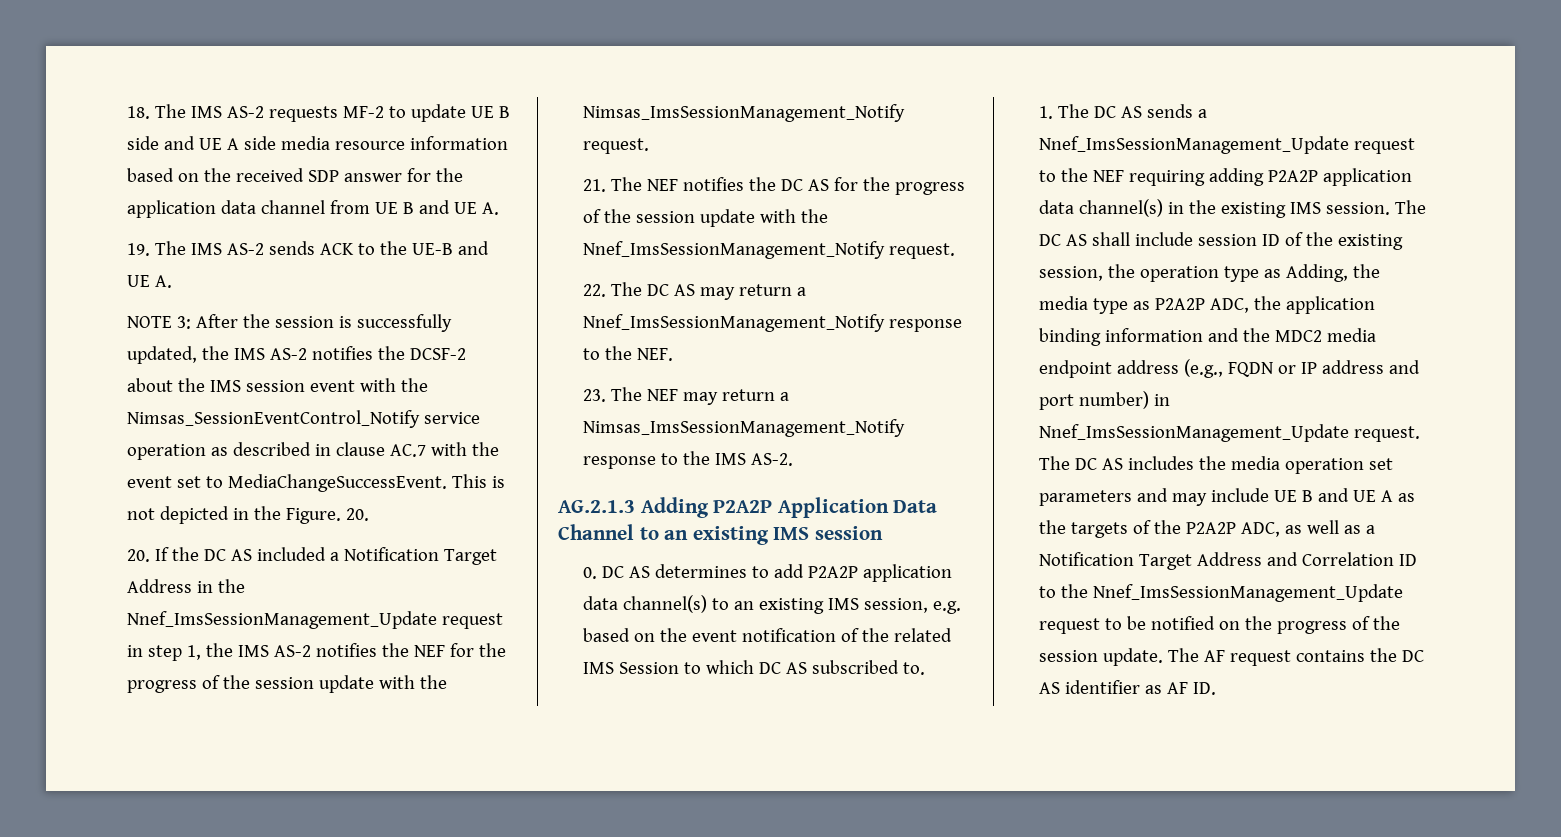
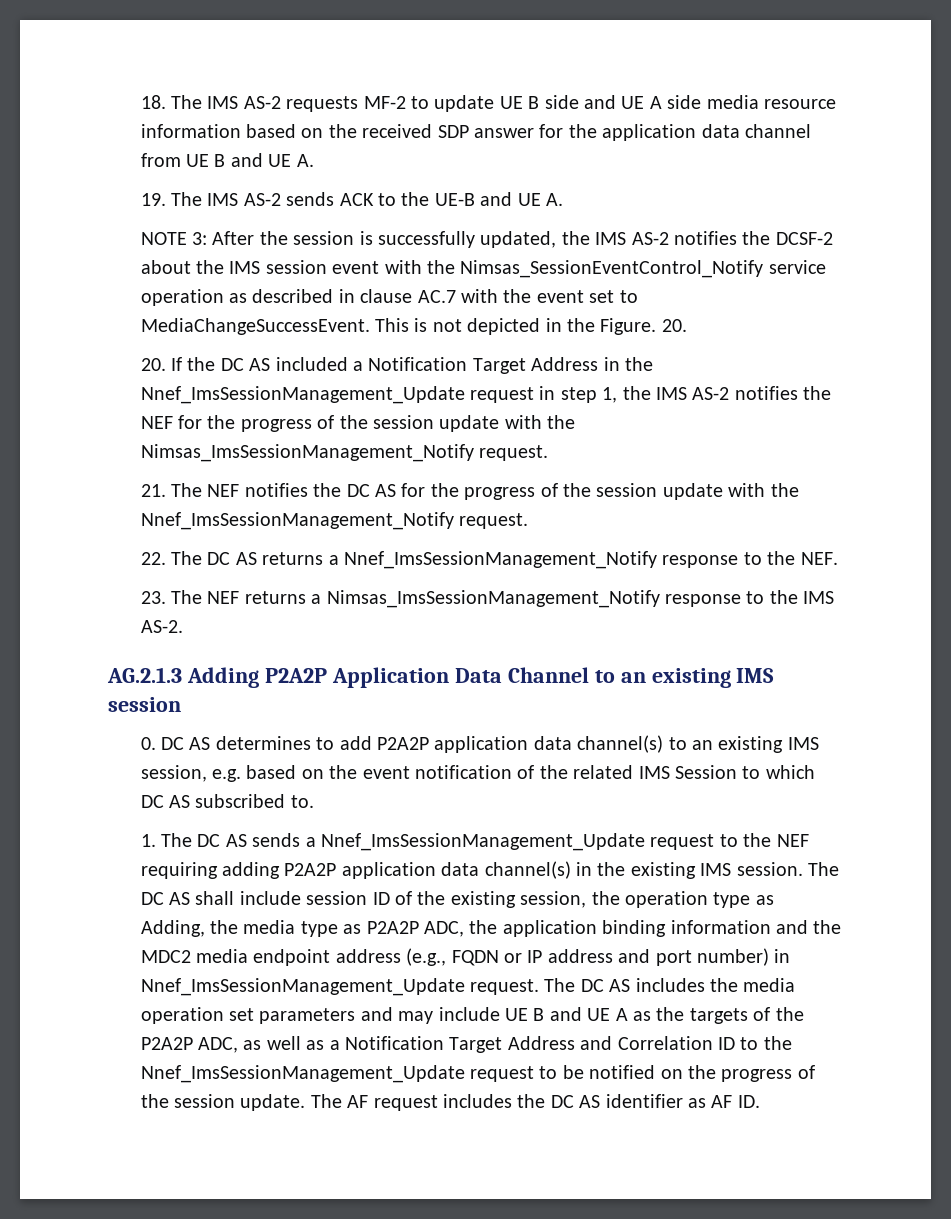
[700,284,793,300] may return -> [262,552,324,565] returns
[683,389,776,405] may return -> [244,591,306,604] returns
[1296,650,1366,662] contains -> [443,1094,513,1108] includes

